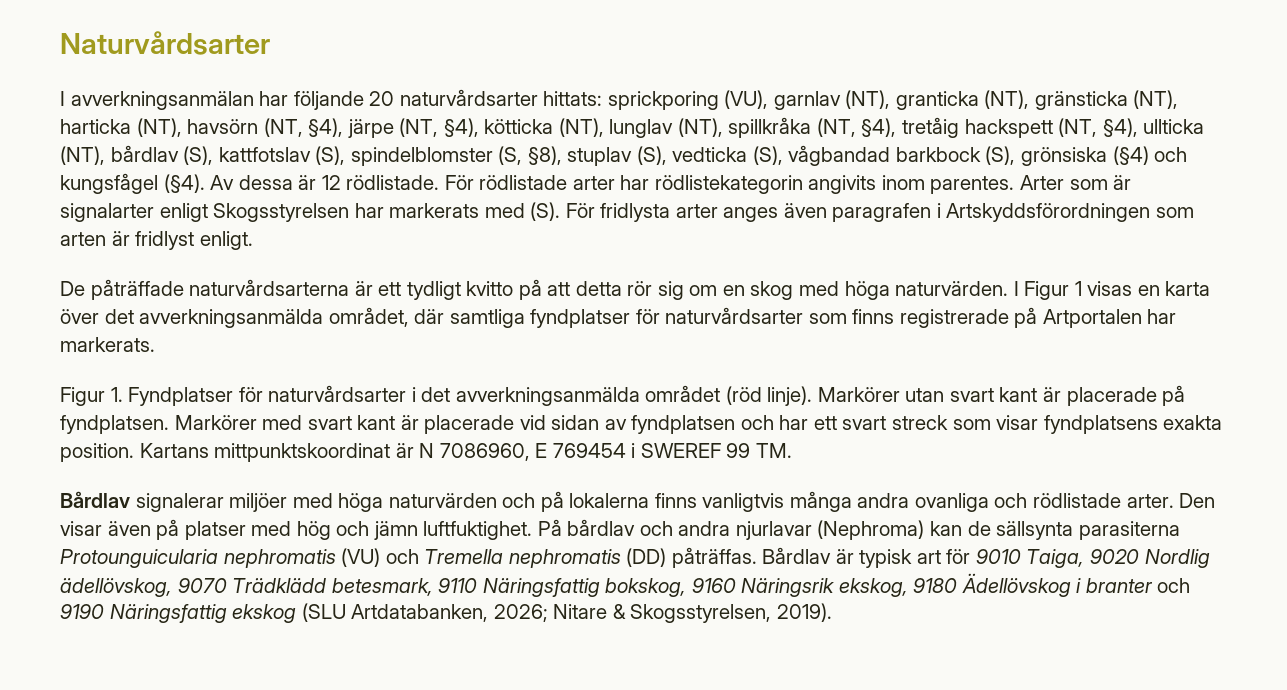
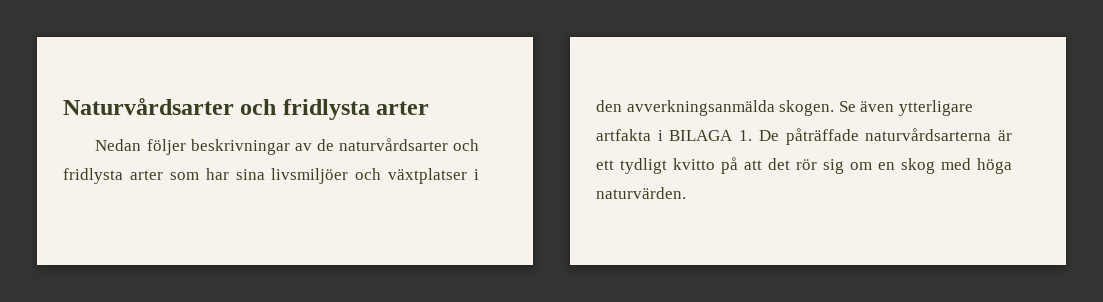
[60,89,1179,110] [60,117,1205,138] [60,145,1188,166] [60,173,1132,194] [60,202,1195,222] [60,231,253,250] // I avverkningsanmälan har följande 20 naturvårdsarter hittats: sprickporing (VU), garnlav (NT), granticka (NT), gränsticka (NT), harticka (NT), havsörn (NT, §4), järpe (NT, §4), kötticka (NT), lunglav (NT), spillkråka (NT, §4), tretåig hackspett (NT, §4), ullticka (NT), bårdlav (S), kattfotslav (S), spindelblomster (S, §8), stuplav (S), vedticka (S), vågbandad barkbock (S), grönsiska (§4) och kungsfågel (§4). Av dessa är 12 rödlistade. För rödlistade arter har rödlistekategorin angivits inom parentes. Arter som är signalarter enligt Skogsstyrelsen har markerats med (S). För fridlysta arter anges även paragrafen i Artskyddsförordningen som arten är fridlyst enligt. // -> [240,99,430,120] [95,138,479,155] [63,168,479,184] [596,100,973,116] [596,129,753,141] och fridlysta arter // Nedan följer beskrivningar av de naturvårdsarter och fridlysta arter som har sina livsmiljöer och växtplatser i den avverkningsanmälda skogen. Se även ytterligare artfakta i BILAGA 1.
[575,281,622,296] detta -> [768,158,790,170] det
[1013,281,1211,300] [60,307,1177,328] [60,337,155,352] [60,385,1186,406] [60,415,1223,434] [60,443,792,462] [60,491,1216,512] [60,519,1180,540] [60,547,1210,568] [60,573,1191,597] [60,603,832,623] I Figur 1 visas en karta över det avverkningsanmälda området, där samtliga fyndplatser för naturvårdsarter som finns registrerade på Artportalen har markerats. // Figur 1. Fyndplatser för naturvårdsarter i det avverkningsanmälda området (röd linje). Markörer utan svart kant är placerade på fyndplatsen. Markörer med svart kant är placerade vid sidan av fyndplatsen och har ett svart streck som visar fyndplatsens exakta position. Kartans mittpunktskoordinat är N 7086960, E 769454 i SWEREF 99 TM. // Bårdlav signalerar miljöer med höga naturvärden och på lokalerna finns vanligtvis många andra ovanliga och rödlistade arter. Den visar även på platser med hög och jämn luftfuktighet. På bårdlav och andra njurlavar (Nephroma) kan de sällsynta parasiterna Protounguicularia nephromatis (VU) och Tremella nephromatis (DD) påträffas. Bårdlav är typisk art för 9010 Taiga, 9020 Nordlig ädellövskog, 9070 Trädklädd betesmark, 9110 Näringsfattig bokskog, 9160 Näringsrik ekskog, 9180 Ädellövskog i branter och 9190 Näringsfattig ekskog (SLU Artdatabanken, 2026; Nitare & Skogsstyrelsen, 2019). -> (686, 193) none

